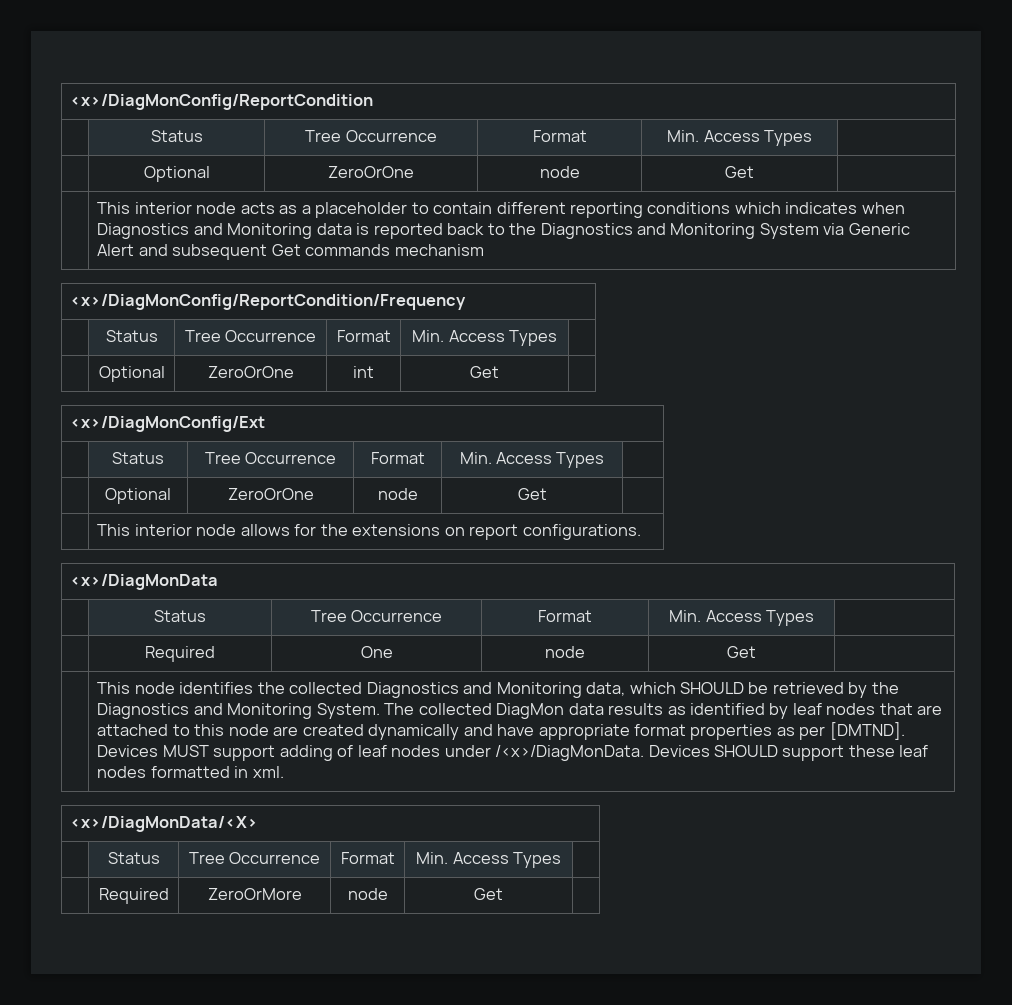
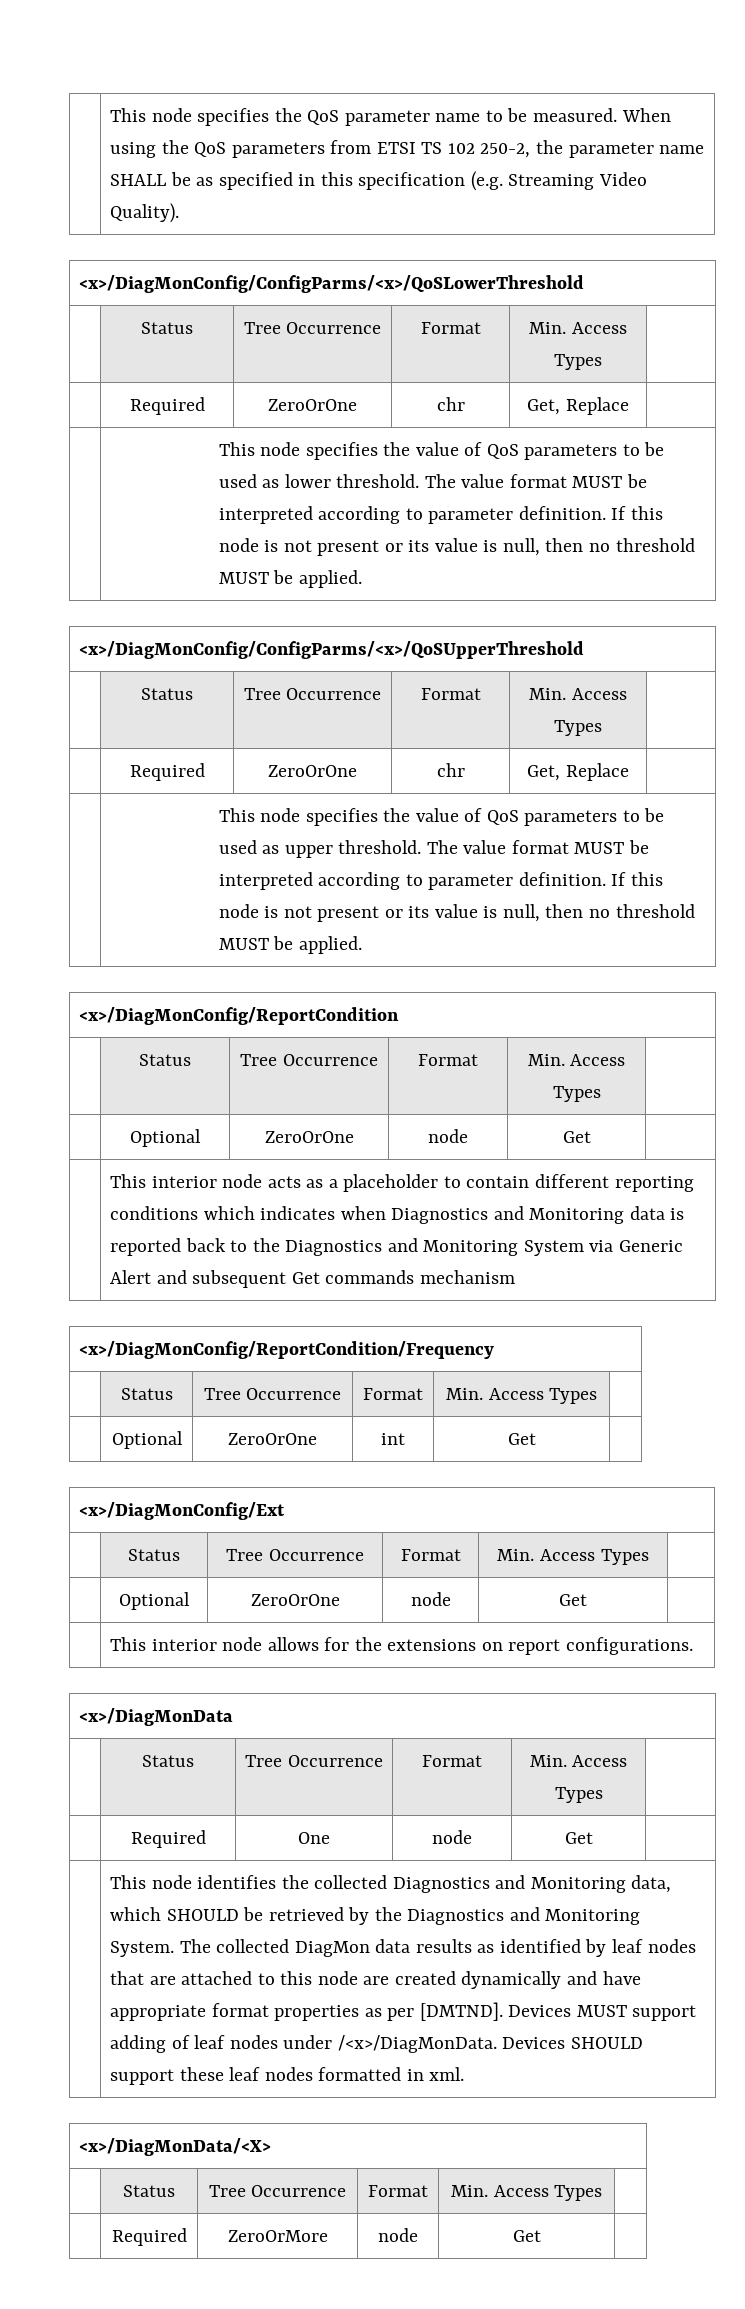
(70, 102) none -> [110,108,671,126] [110,140,705,158] [110,171,647,191] [110,203,180,223] [79,275,585,293] [141,322,193,334] [243,322,382,334] [420,322,481,334] [529,322,627,334] [554,354,602,370] [129,397,205,415] [268,399,357,411] [436,397,465,411] [527,397,629,415] [218,442,665,460] [218,474,647,488] [218,506,663,524] [218,538,695,556] [218,570,362,588] [79,641,585,659] [141,688,193,700] [243,688,382,700] [420,688,481,700] [529,688,627,700] [554,720,602,736] [129,763,205,781] [268,765,357,777] [436,763,465,777] [527,763,629,781] [218,808,665,826] [218,840,649,858] [218,872,663,890] [218,904,695,922] [218,936,362,954] | This node specifies the QoS parameter name to be measured. When using the QoS parameters from ETSI TS 102 250-2, the parameter name SHALL be as specified in this specification (e.g. Streaming Video Quality). // <x>/DiagMonConfig/ConfigParms/<x>/QoSLowerThreshold // | Status | Tree Occurrence | Format | Min. Access Types | // | Required | ZeroOrOne | chr | Get, Replace | // | This node specifies the value of QoS parameters to be used as lower threshold. The value format MUST be interpreted according to parameter definition. If this node is not present or its value is null, then no threshold MUST be applied. // <x>/DiagMonConfig/ConfigParms/<x>/QoSUpperThreshold // | Status | Tree Occurrence | Format | Min. Access Types | // | Required | ZeroOrOne | chr | Get, Replace | // | This node specifies the value of QoS parameters to be used as upper threshold. The value format MUST be interpreted according to parameter definition. If this node is not present or its value is null, then no threshold MUST be applied. //

